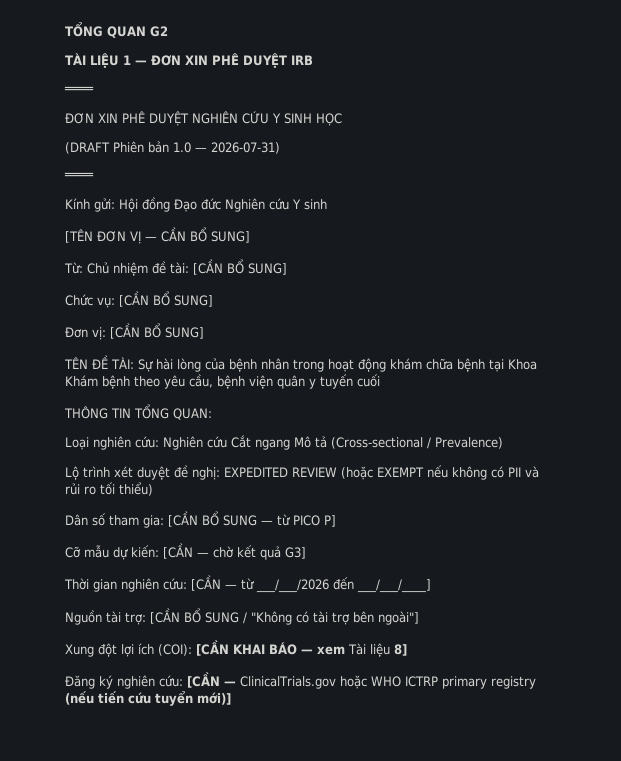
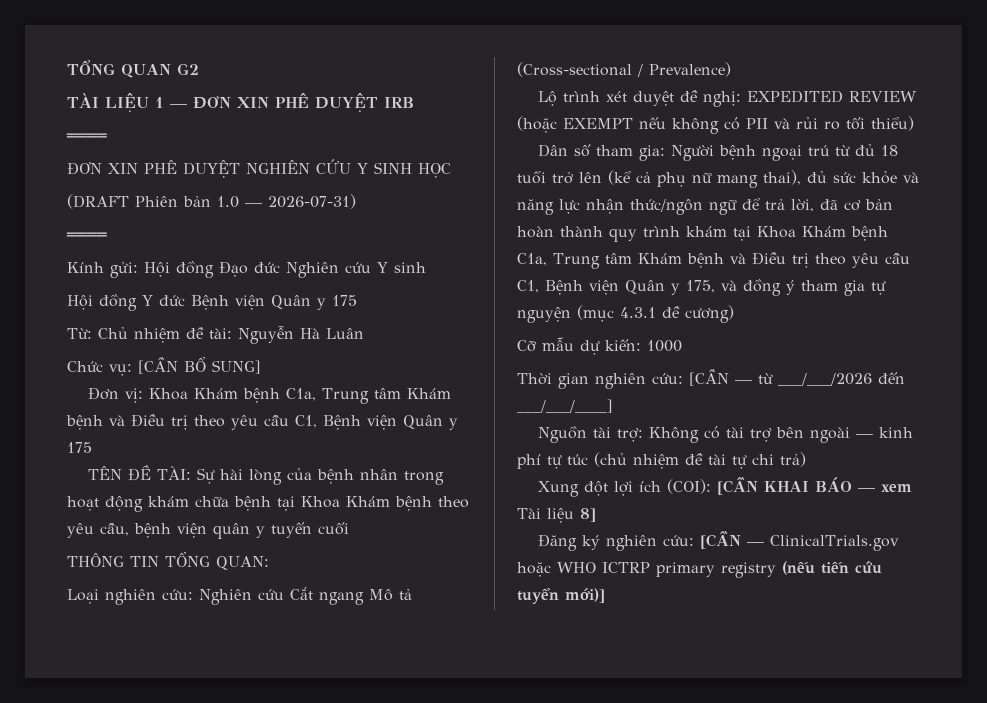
[65,227,250,244] [TÊN ĐƠN VỊ — CẦN BỔ SUNG] -> [67,294,357,311] Hội đồng Y đức Bệnh viện Quân y 175
[193,259,287,275] [CẦN BỔ SUNG] -> [238,326,364,344] Nguyễn Hà Luân
[110,323,204,339] [CẦN BỔ SUNG] -> [149,388,452,404] [66,414,458,430] [67,442,92,453] Khoa Khám bệnh C1a, Trung tâm Khám bệnh và Điều trị theo yêu cầu C1, Bệnh viện Quân y 175
[168,511,336,527] [65,543,306,560] [CẦN BỔ SUNG — từ PICO P] // Cỡ mẫu dự kiến: [CẦN — chờ kết quả G3] -> [671,144,899,161] [517,170,919,188] [517,198,893,215] [517,226,888,242] [517,252,910,269] [517,279,886,296] [517,305,734,323] [517,337,682,355] Người bệnh ngoại trú từ đủ 18 tuổi trở lên (kể cả phụ nữ mang thai), đủ sức khỏe và năng lực nhận thức/ngôn ngữ để trả lời, đã cơ bản hoàn thành quy trình khám tại Khoa Khám bệnh C1a, Trung tâm Khám bệnh và Điều trị theo yêu cầu C1, Bệnh viện Quân y 175, và đồng ý tham gia tự nguyện (mục 4.3.1 đề cương) // Cỡ mẫu dự kiến: 1000
[150,608,419,625] [CẦN BỔ SUNG / "Không có tài trợ bên ngoài"] -> [649,426,914,443] [517,452,806,469] Không có tài trợ bên ngoài — kinh phí tự túc (chủ nhiệm đề tài tự chi trả)

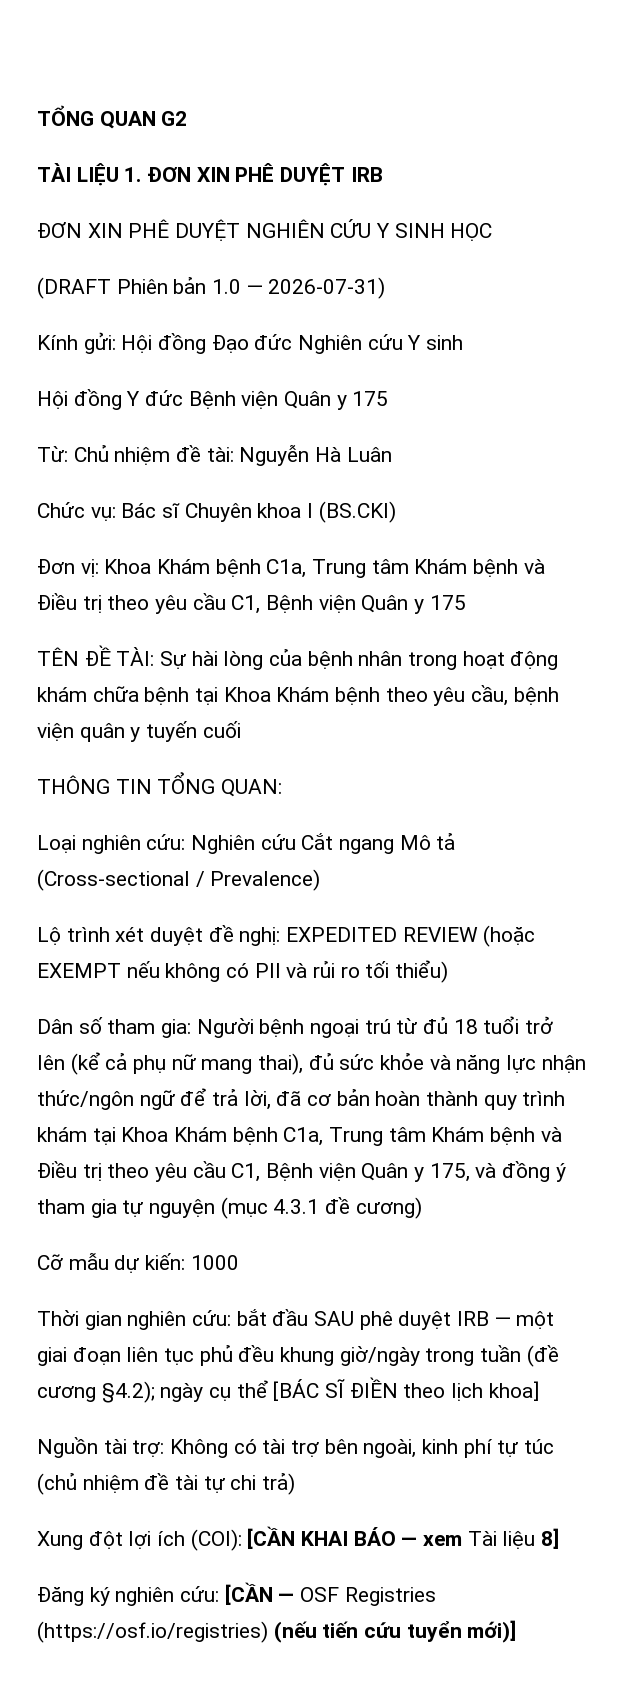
[155,97,187,108] 1 — -> [124,167,142,182] 1.
[66,133,107,141] // ════ -> (383, 174) none
[66,232,107,240] // ════ -> (386, 288) none
[138,357,261,374] [CẦN BỔ SUNG] -> [121,501,396,523] Bác sĩ Chuyên khoa I (BS.CKI)
[689,369,905,386] [517,399,613,413] [CẦN — từ ___/___/2026 đến ___/___/____] -> [236,1309,555,1330] [37,1345,559,1367] [37,1377,539,1403] bắt đầu SAU phê duyệt IRB — một giai đoạn liên tục phủ đều khung giờ/ngày trong tuần (đề cương §4.2); ngày cụ thể [BÁC SĨ ĐIỀN theo lịch khoa]
[810,427,874,443] ngoài — -> [363,1439,417,1458] ngoài,
[770,535,900,551] [517,562,776,578] ClinicalTrials.gov hoặc WHO ICTRP primary registry -> [300,1587,436,1606] [37,1621,268,1643] OSF Registries (https://osf.io/registries)

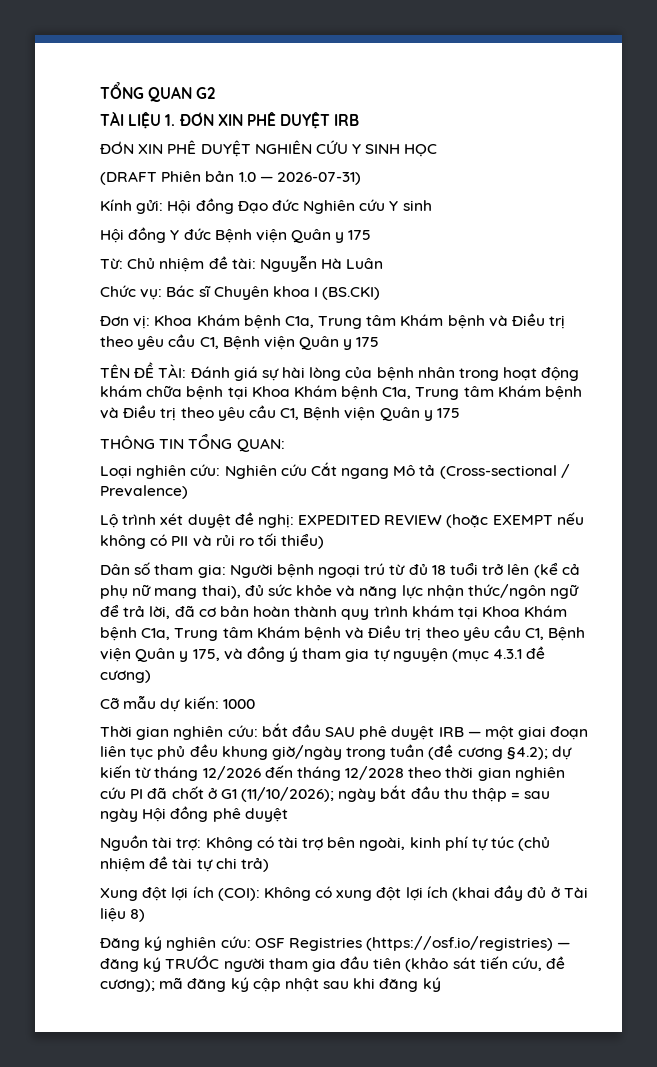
[160,651,187,669] Sự -> [190,366,279,381] Đánh giá sự
[385,685,559,706] [37,721,241,742] theo yêu cầu, bệnh viện quân y tuyến cuối -> [382,385,583,400] [100,405,461,421] C1a, Trung tâm Khám bệnh và Điều trị theo yêu cầu C1, Bệnh viện Quân y 175
[160,1377,539,1402] ngày cụ thể [BÁC SĨ ĐIỀN theo lịch khoa] -> [552,746,573,760] [100,765,565,781] [100,785,551,802] [100,806,288,822] dự kiến từ tháng 12/2026 đến tháng 12/2028 theo thời gian nghiên cứu PI đã chốt ở G1 (11/10/2026); ngày bắt đầu thu thập = sau ngày Hội đồng phê duyệt
[247,1526,463,1549] [CẦN KHAI BÁO — xem -> [263,885,560,901] Không có xung đột lợi ích (khai đầy đủ ở
[541,1528,560,1549] 8] -> [130,909,146,922] 8)
[224,1582,295,1605] [CẦN — -> (251, 942) none
[273,1620,517,1643] (nếu tiến cứu tuyển mới)] -> [557,942,571,948] [100,955,566,972] [100,977,441,992] — đăng ký TRƯỚC người tham gia đầu tiên (khảo sát tiến cứu, đề cương); mã đăng ký cập nhật sau khi đăng ký

